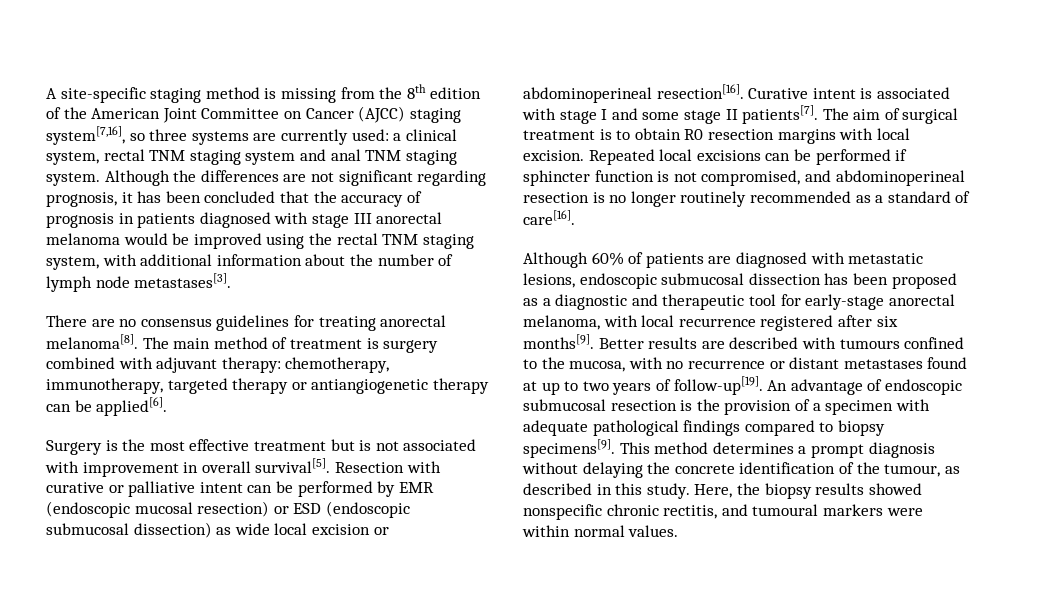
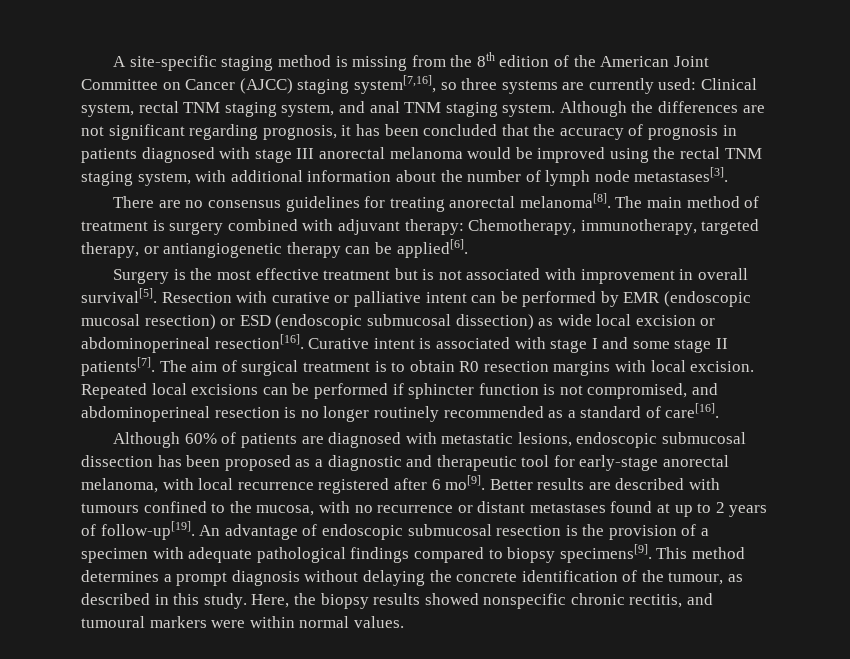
[393,129,457,141] a clinical -> [701,78,758,90] Clinical
[245,151,296,165] system -> [281,103,335,117] system,
[285,357,390,373] chemotherapy, -> [468,219,577,235] Chemotherapy,
[232,378,289,394] therapy -> [81,242,139,258] therapy,
[876,316,898,327] [523,334,594,349] six months[9]. -> [431,475,486,490] 6 mo[9].
[582,381,609,391] two -> [715,502,725,513] 2

